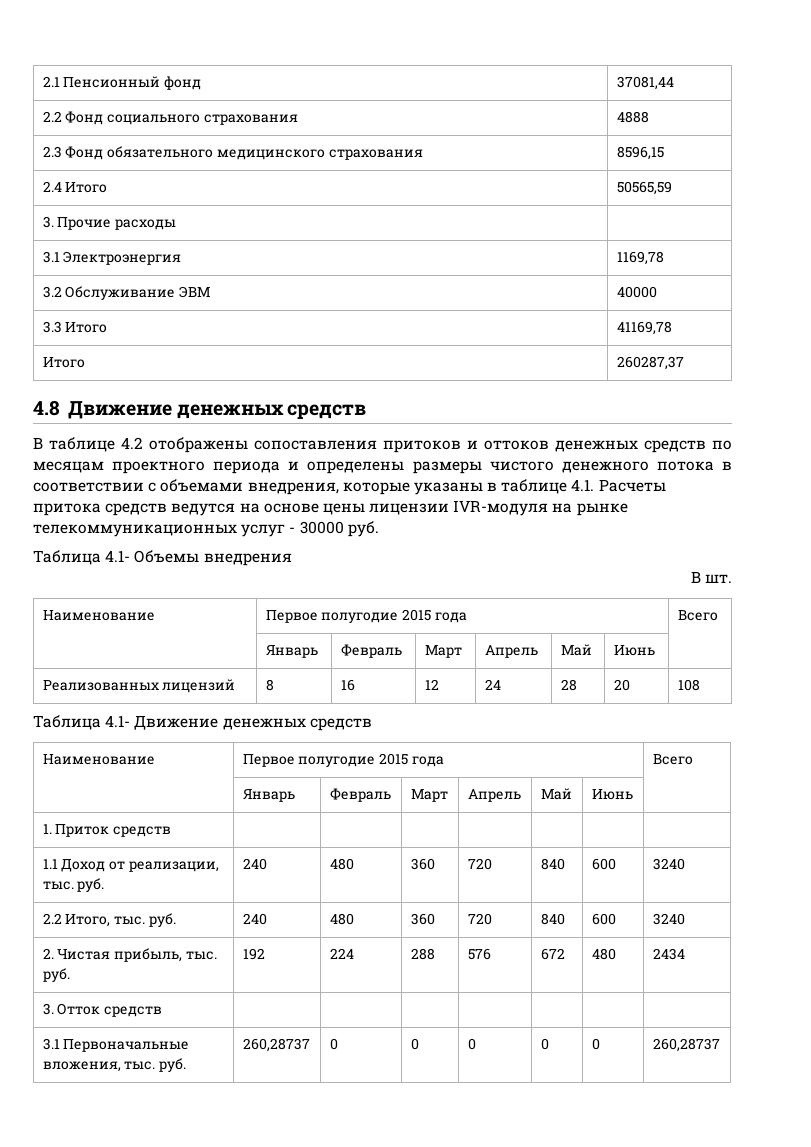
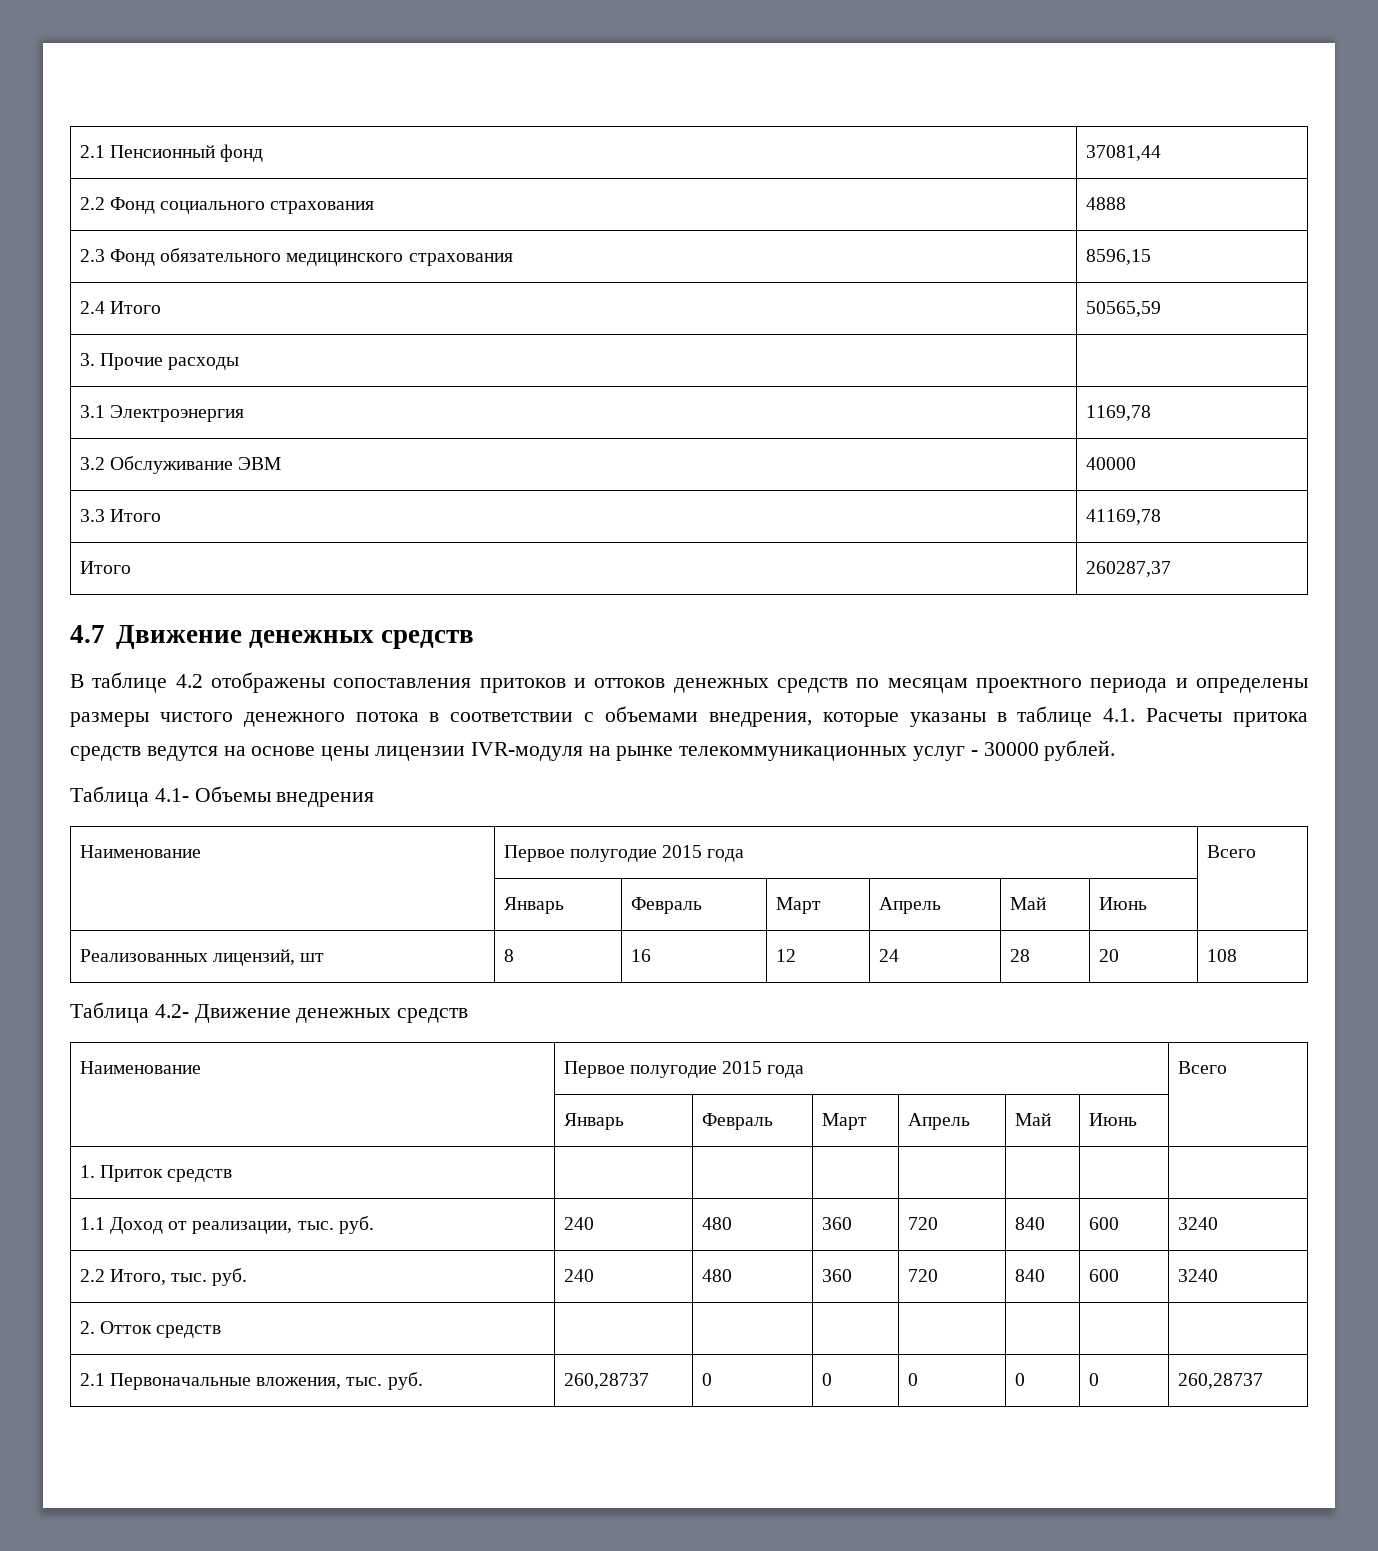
[33,400,60,416] 4.8 -> [70,625,105,643] 4.7
[347,521,379,537] руб. -> [1044,740,1116,761] рублей.
[690,571,732,583] // В шт. -> (375, 799) none
[162,679,236,693] лицензий -> [212,949,325,966] лицензий, шт
[105,715,131,727] 4.1- -> [154,1004,189,1018] 4.2-
[57,948,217,962] [42,968,70,982] [242,948,265,960] [329,948,354,959] [410,948,435,960] [467,948,491,960] [540,948,565,960] [591,948,616,960] [652,948,685,960] [42,1003,54,1015] Чистая прибыль, тыс. руб. | 192 | 224 | 288 | 576 | 672 | 480 | 2434 // 3. -> (95, 1327) none
[42,1038,60,1050] 3.1 -> [79,1373,105,1386] 2.1

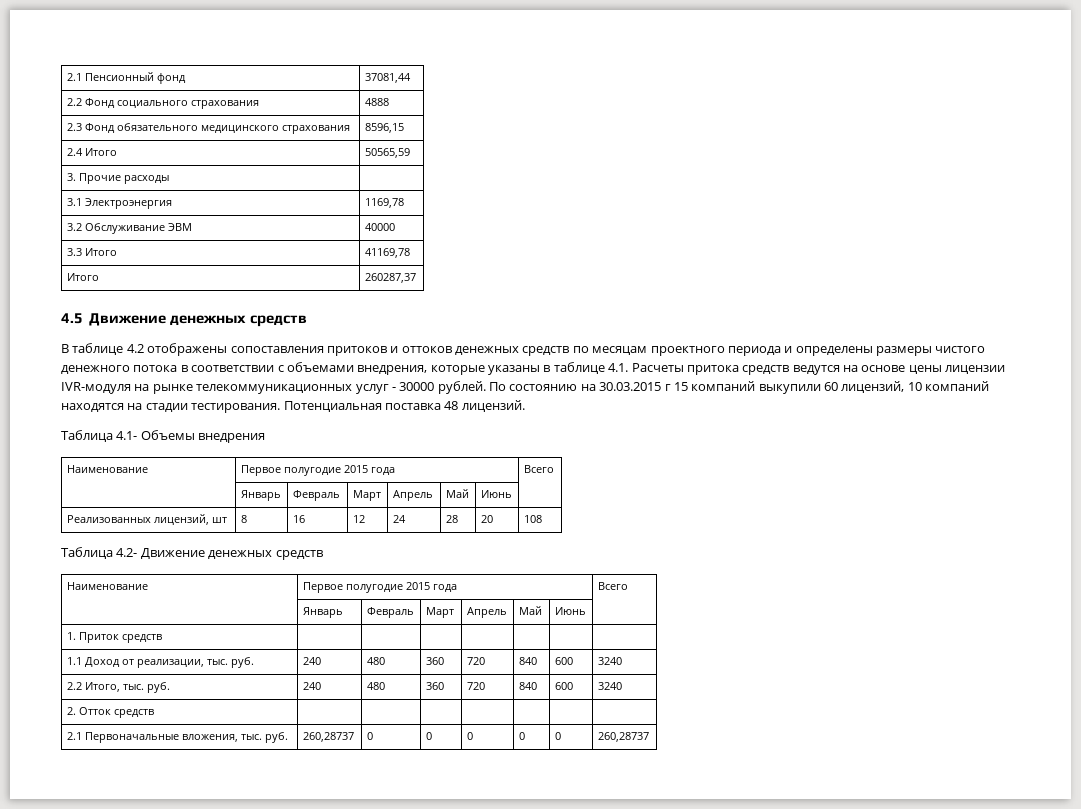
[70,625,105,643] 4.7 -> [61,313,83,324] 4.5
(1116, 750) none -> [489,381,990,394] [61,400,525,413] По состоянию на 30.03.2015 г 15 компаний выкупили 60 лицензий, 10 компаний находятся на стадии тестирования. Потенциальная поставка 48 лицензий.

